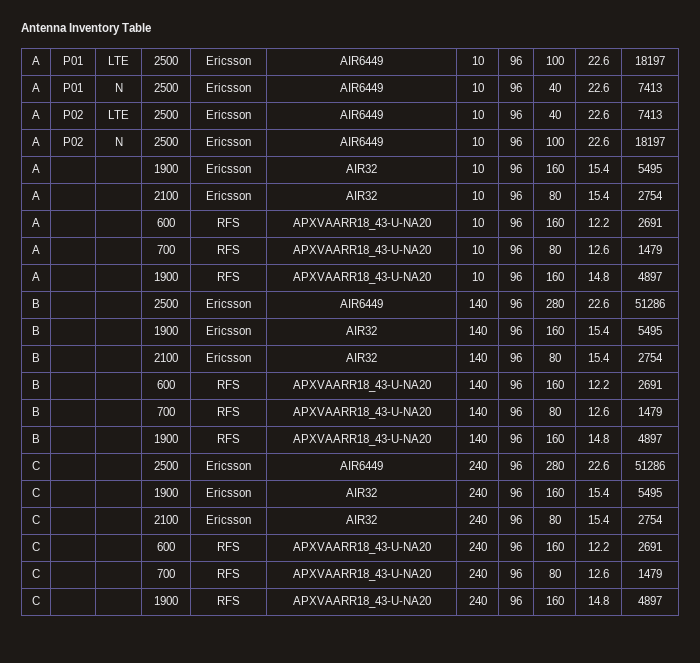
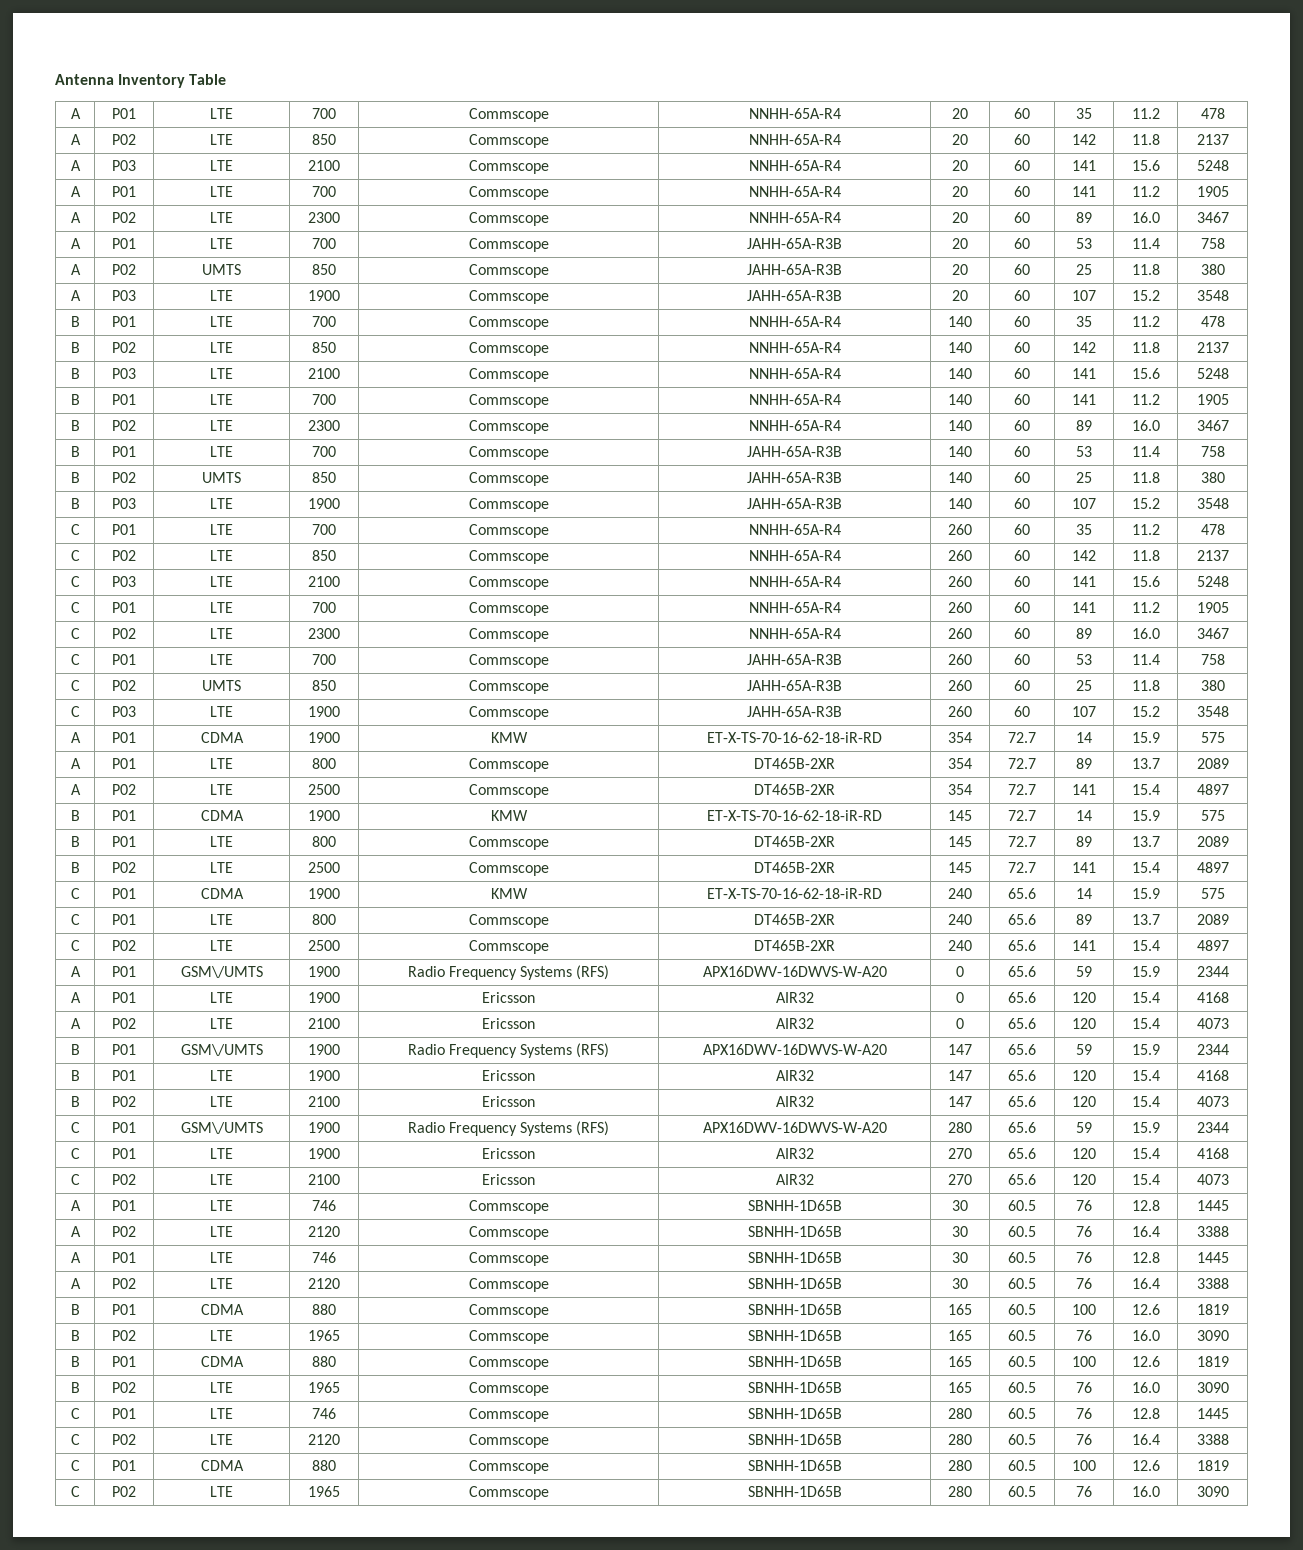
[154,56,178,65] [206,56,251,65] [340,56,383,65] [471,56,484,65] [510,56,522,65] [545,56,564,65] [588,56,609,65] [635,56,665,65] [32,83,40,92] [63,83,83,92] [114,83,123,92] [154,83,178,92] [206,83,251,92] [340,83,383,92] [471,83,484,92] [510,83,522,92] [548,83,561,92] [588,83,609,92] [638,83,662,92] [32,110,40,119] [63,110,83,119] [107,110,129,119] [154,110,178,119] [206,110,251,119] [340,110,383,119] [471,110,484,119] [510,110,522,119] [548,110,561,119] [588,110,609,119] [638,110,662,119] [32,137,40,146] [63,137,83,146] [114,137,123,146] [154,137,178,146] [206,137,251,146] [340,137,383,146] [471,137,484,146] [510,137,522,146] [545,137,564,146] [588,137,609,146] [635,137,665,146] [32,164,40,173] [154,164,178,173] [206,164,251,173] [346,164,377,173] [471,164,484,173] [510,164,522,173] [545,164,564,173] [588,164,610,173] [638,164,662,173] [32,191,40,200] [154,191,178,200] [206,191,251,200] [346,191,377,200] [471,191,484,200] [510,191,522,200] [548,191,561,200] [588,191,610,200] [638,191,663,200] [32,218,40,227] [157,218,175,227] [217,218,240,227] [292,218,431,230] [471,218,484,227] [510,218,522,227] [545,218,564,227] [588,218,609,227] [638,218,662,227] [32,245,40,254] [157,245,175,254] [217,245,240,254] [292,245,431,257] [471,245,484,254] [510,245,522,254] [548,245,561,254] [588,245,609,254] [638,245,662,254] [32,272,40,281] [154,272,178,281] [217,272,240,281] [292,272,431,284] [471,272,484,281] [510,272,522,281] [545,272,564,281] [588,272,609,281] [638,272,662,281] [32,299,40,308] [154,299,178,308] [206,299,251,308] [340,299,383,308] [468,299,487,308] [510,299,522,308] [545,299,564,308] [588,299,609,308] [635,299,665,308] [32,326,40,335] [154,326,178,335] [206,326,251,335] [346,326,377,335] [468,326,487,335] [510,326,522,335] [545,326,564,335] [588,326,610,335] [638,326,662,335] [32,353,40,362] [154,353,178,362] [206,353,251,362] [346,353,377,362] [468,353,487,362] [510,353,522,362] [548,353,561,362] [588,353,610,362] [638,353,663,362] [32,380,40,389] [157,380,175,389] [217,380,240,389] [292,380,431,392] [468,380,487,389] [510,380,522,389] [545,380,564,389] [588,380,609,389] [638,380,662,389] [32,407,40,416] [157,407,175,416] [217,407,240,416] [292,407,431,419] [468,407,487,416] [510,407,522,416] [548,407,561,416] [588,407,609,416] [638,407,662,416] [32,434,40,443] [154,434,178,443] [217,434,240,443] [292,434,431,446] [468,434,487,443] [510,434,522,443] [545,434,564,443] [588,434,609,443] [638,434,662,443] [32,461,40,470] [154,461,178,470] [206,461,251,470] [340,461,383,470] [468,461,487,470] [510,461,522,470] [545,461,564,470] [588,461,609,470] [635,461,665,470] [32,488,40,497] [154,488,178,497] [206,488,251,497] [346,488,377,497] [468,488,487,497] [510,488,522,497] [545,488,564,497] [588,488,610,497] [638,488,662,497] [32,515,40,524] [154,515,178,524] [206,515,251,524] [346,515,377,524] [468,515,487,524] [510,515,522,524] [548,515,561,524] [588,515,610,524] [638,515,663,524] [32,542,40,551] [157,542,175,551] [217,542,240,551] [292,542,431,554] [468,542,487,551] [510,542,522,551] [545,542,564,551] [588,542,609,551] [638,542,662,551] [32,569,40,578] [157,569,175,578] [217,569,240,578] [292,569,431,581] [468,569,487,578] [510,569,522,578] [548,569,561,578] [588,569,609,578] [638,569,662,578] [32,596,40,605] [154,596,178,605] [217,596,240,605] [292,596,431,608] [468,596,487,605] [510,596,522,605] [545,596,564,605] [588,596,609,605] [638,596,662,605] 2500 | Ericsson | AIR6449 | 10 | 96 | 100 | 22.6 | 18197 // A | P01 | N | 2500 | Ericsson | AIR6449 | 10 | 96 | 40 | 22.6 | 7413 // A | P02 | LTE | 2500 | Ericsson | AIR6449 | 10 | 96 | 40 | 22.6 | 7413 // A | P02 | N | 2500 | Ericsson | AIR6449 | 10 | 96 | 100 | 22.6 | 18197 // A | | | 1900 | Ericsson | AIR32 | 10 | 96 | 160 | 15.4 | 5495 // A | | | 2100 | Ericsson | AIR32 | 10 | 96 | 80 | 15.4 | 2754 // A | | | 600 | RFS | APXVAARR18_43-U-NA20 | 10 | 96 | 160 | 12.2 | 2691 // A | | | 700 | RFS | APXVAARR18_43-U-NA20 | 10 | 96 | 80 | 12.6 | 1479 // A | | | 1900 | RFS | APXVAARR18_43-U-NA20 | 10 | 96 | 160 | 14.8 | 4897 // B | | | 2500 | Ericsson | AIR6449 | 140 | 96 | 280 | 22.6 | 51286 // B | | | 1900 | Ericsson | AIR32 | 140 | 96 | 160 | 15.4 | 5495 // B | | | 2100 | Ericsson | AIR32 | 140 | 96 | 80 | 15.4 | 2754 // B | | | 600 | RFS | APXVAARR18_43-U-NA20 | 140 | 96 | 160 | 12.2 | 2691 // B | | | 700 | RFS | APXVAARR18_43-U-NA20 | 140 | 96 | 80 | 12.6 | 1479 // B | | | 1900 | RFS | APXVAARR18_43-U-NA20 | 140 | 96 | 160 | 14.8 | 4897 // C | | | 2500 | Ericsson | AIR6449 | 240 | 96 | 280 | 22.6 | 51286 // C | | | 1900 | Ericsson | AIR32 | 240 | 96 | 160 | 15.4 | 5495 // C | | | 2100 | Ericsson | AIR32 | 240 | 96 | 80 | 15.4 | 2754 // C | | | 600 | RFS | APXVAARR18_43-U-NA20 | 240 | 96 | 160 | 12.2 | 2691 // C | | | 700 | RFS | APXVAARR18_43-U-NA20 | 240 | 96 | 80 | 12.6 | 1479 // C | | | 1900 | RFS | APXVAARR18_43-U-NA20 | 240 | 96 | 160 | 14.8 | 4897 -> [312,108,336,119] [468,108,549,122] [748,108,841,119] [952,108,968,119] [1014,108,1030,119] [1076,108,1092,119] [1131,108,1160,119] [1200,108,1225,119] [70,134,81,145] [112,134,136,145] [210,134,233,145] [312,134,336,145] [468,134,549,148] [748,134,841,145] [952,134,968,145] [1014,134,1030,145] [1072,134,1096,145] [1131,134,1160,145] [1196,134,1229,145] [70,160,81,171] [112,160,136,171] [210,160,233,171] [308,160,340,171] [468,160,549,174] [748,160,841,171] [952,160,968,171] [1014,160,1030,171] [1072,160,1096,171] [1131,160,1160,171] [1196,160,1229,171] [70,186,81,197] [112,186,136,197] [210,186,233,197] [312,186,336,197] [468,186,549,200] [748,186,841,197] [952,186,968,197] [1014,186,1030,197] [1072,186,1096,197] [1131,186,1160,197] [1196,186,1229,197] [70,212,81,223] [112,212,136,223] [210,212,233,223] [308,212,340,223] [468,212,549,226] [748,212,841,223] [952,212,968,223] [1014,212,1030,223] [1076,212,1092,223] [1131,212,1160,223] [1196,212,1229,223] [70,238,81,249] [112,238,136,249] [210,238,233,249] [312,238,336,249] [468,238,549,252] [747,238,842,249] [952,238,968,249] [1014,238,1030,249] [1076,238,1092,249] [1131,238,1160,249] [1200,238,1225,249] [70,264,81,275] [112,264,136,275] [202,264,241,275] [312,264,336,275] [468,264,549,278] [747,264,842,275] [952,264,968,275] [1014,264,1030,275] [1076,264,1092,275] [1131,264,1160,275] [1200,264,1225,275] [70,290,81,301] [112,290,136,301] [210,290,233,301] [308,290,340,301] [468,290,549,304] [747,290,842,301] [952,290,968,301] [1014,290,1030,301] [1072,290,1096,301] [1131,290,1160,301] [1196,290,1229,301] [70,316,80,327] [112,316,136,327] [210,316,233,327] [312,316,336,327] [468,316,549,330] [748,316,841,327] [948,316,972,327] [1014,316,1030,327] [1076,316,1092,327] [1131,316,1160,327] [1200,316,1225,327] [70,342,80,353] [112,342,136,353] [210,342,233,353] [312,342,336,353] [468,342,549,356] [748,342,841,353] [948,342,972,353] [1014,342,1030,353] [1072,342,1096,353] [1131,342,1160,353] [1196,342,1229,353] [70,368,80,379] [112,368,136,379] [210,368,233,379] [308,368,340,379] [468,368,549,382] [748,368,841,379] [948,368,972,379] [1014,368,1030,379] [1072,368,1096,379] [1131,368,1160,379] [1196,368,1229,379] [70,394,80,405] [112,394,136,405] [210,394,233,405] [312,394,336,405] [468,394,549,408] [748,394,841,405] [948,394,972,405] [1014,394,1030,405] [1072,394,1096,405] [1131,394,1160,405] [1196,394,1229,405] [70,420,80,431] [112,420,136,431] [210,420,233,431] [308,420,340,431] [468,420,549,434] [748,420,841,431] [948,420,972,431] [1014,420,1030,431] [1076,420,1092,431] [1131,420,1160,431] [1196,420,1229,431] [70,446,80,457] [112,446,136,457] [210,446,233,457] [312,446,336,457] [468,446,549,460] [747,446,842,457] [948,446,972,457] [1014,446,1030,457] [1076,446,1092,457] [1131,446,1160,457] [1200,446,1225,457] [70,472,80,483] [112,472,136,483] [202,472,241,483] [312,472,336,483] [468,472,549,486] [747,472,842,483] [948,472,972,483] [1014,472,1030,483] [1076,472,1092,483] [1131,472,1160,483] [1200,472,1225,483] [70,498,80,509] [112,498,136,509] [210,498,233,509] [308,498,340,509] [468,498,549,512] [747,498,842,509] [948,498,972,509] [1014,498,1030,509] [1072,498,1096,509] [1131,498,1160,509] [1196,498,1229,509] [70,524,80,535] [112,524,136,535] [210,524,233,535] [312,524,336,535] [468,524,549,538] [748,524,841,535] [948,524,972,535] [1014,524,1030,535] [1076,524,1092,535] [1131,524,1160,535] [1200,524,1225,535] [70,550,80,561] [112,550,136,561] [210,550,233,561] [312,550,336,561] [468,550,549,564] [748,550,841,561] [948,550,972,561] [1014,550,1030,561] [1072,550,1096,561] [1131,550,1160,561] [1196,550,1229,561] [70,576,80,587] [112,576,136,587] [210,576,233,587] [308,576,340,587] [468,576,549,590] [748,576,841,587] [948,576,972,587] [1014,576,1030,587] [1072,576,1096,587] [1131,576,1160,587] [1196,576,1229,587] [70,602,80,613] [112,602,136,613] [210,602,233,613] [312,602,336,613] [468,602,549,616] [748,602,841,613] [948,602,972,613] [1014,602,1030,613] [1072,602,1096,613] [1131,602,1160,613] [1196,602,1229,613] [70,628,80,639] [112,628,136,639] [210,628,233,639] [308,628,340,639] [468,628,549,642] [748,628,841,639] [948,628,972,639] [1014,628,1030,639] [1076,628,1092,639] [1131,628,1160,639] [1196,628,1229,639] [70,654,80,665] [112,654,136,665] [210,654,233,665] [312,654,336,665] [468,654,549,668] [747,654,842,665] [948,654,972,665] [1014,654,1030,665] [1076,654,1092,665] [1131,654,1160,665] [1200,654,1225,665] [70,680,80,691] [112,680,136,691] [202,680,241,691] [312,680,336,691] [468,680,549,694] [747,680,842,691] [948,680,972,691] [1014,680,1030,691] [1076,680,1092,691] [1131,680,1160,691] [1200,680,1225,691] [70,706,80,717] [112,706,136,717] [210,706,233,717] [308,706,340,717] [468,706,549,720] [747,706,842,717] [948,706,972,717] [1014,706,1030,717] [1072,706,1096,717] [1131,706,1160,717] [1196,706,1229,717] [70,732,81,743] [112,732,136,743] [200,732,244,743] [308,732,340,743] [490,732,528,743] [707,732,882,743] [948,732,972,743] [1008,732,1036,743] [1076,732,1092,743] [1131,732,1160,743] [1200,732,1225,743] [70,758,81,769] [112,758,136,769] [210,758,233,769] [312,758,336,769] [468,758,549,772] [754,758,835,769] [948,758,972,769] [1008,758,1036,769] [1076,758,1092,769] [1131,758,1160,769] [1196,758,1229,769] [70,784,81,795] [112,784,136,795] [210,784,233,795] [308,784,340,795] [468,784,549,798] [754,784,835,795] [948,784,972,795] [1008,784,1036,795] [1072,784,1096,795] [1131,784,1160,795] [1196,784,1229,795] [70,810,80,821] [112,810,136,821] [200,810,244,821] [308,810,340,821] [490,810,528,821] [707,810,882,821] [948,810,972,821] [1008,810,1036,821] [1076,810,1092,821] [1131,810,1160,821] [1200,810,1225,821] [70,836,80,847] [112,836,136,847] [210,836,233,847] [312,836,336,847] [468,836,549,850] [754,836,835,847] [948,836,972,847] [1008,836,1036,847] [1076,836,1092,847] [1131,836,1160,847] [1196,836,1229,847] [70,862,80,873] [112,862,136,873] [210,862,233,873] [308,862,340,873] [468,862,549,876] [754,862,835,873] [948,862,972,873] [1008,862,1036,873] [1072,862,1096,873] [1131,862,1160,873] [1196,862,1229,873] [70,888,80,899] [112,888,136,899] [200,888,244,899] [308,888,340,899] [490,888,528,899] [707,888,882,899] [948,888,972,899] [1008,888,1036,899] [1076,888,1092,899] [1131,888,1160,899] [1200,888,1225,899] [70,914,80,925] [112,914,136,925] [210,914,233,925] [312,914,336,925] [468,914,549,928] [754,914,835,925] [948,914,972,925] [1008,914,1036,925] [1076,914,1092,925] [1131,914,1160,925] [1196,914,1229,925] [70,940,80,951] [112,940,136,951] [210,940,233,951] [308,940,340,951] [468,940,549,954] [754,940,835,951] [948,940,972,951] [1008,940,1036,951] [1072,940,1096,951] [1131,940,1160,951] [1196,940,1229,951] [70,966,81,977] [112,966,136,977] [180,966,263,978] [308,966,340,977] [407,965,610,980] [702,966,887,977] [956,966,964,977] [1008,966,1036,977] [1076,966,1092,977] [1131,966,1160,977] [1196,966,1229,977] [70,992,81,1003] [112,992,136,1003] [210,992,233,1003] [308,992,340,1003] [482,992,535,1003] [775,992,814,1003] [956,992,964,1003] [1008,992,1036,1003] [1072,992,1096,1003] [1131,992,1160,1003] [1196,992,1229,1003] [70,1018,81,1029] [112,1018,136,1029] [210,1018,233,1029] [308,1018,340,1029] [482,1018,535,1029] [775,1018,814,1029] [956,1018,964,1029] [1008,1018,1036,1029] [1072,1018,1096,1029] [1131,1018,1160,1029] [1196,1018,1229,1029] [70,1044,80,1055] [112,1044,136,1055] [180,1044,263,1056] [308,1044,340,1055] [407,1043,610,1058] [702,1044,887,1055] [948,1044,972,1055] [1008,1044,1036,1055] [1076,1044,1092,1055] [1131,1044,1160,1055] [1196,1044,1229,1055] [70,1070,80,1081] [112,1070,136,1081] [210,1070,233,1081] [308,1070,340,1081] [482,1070,535,1081] [775,1070,814,1081] [948,1070,972,1081] [1008,1070,1036,1081] [1072,1070,1096,1081] [1131,1070,1160,1081] [1196,1070,1229,1081] [70,1096,80,1107] [112,1096,136,1107] [210,1096,233,1107] [308,1096,340,1107] [482,1096,535,1107] [775,1096,814,1107] [948,1096,972,1107] [1008,1096,1036,1107] [1072,1096,1096,1107] [1131,1096,1160,1107] [1196,1096,1229,1107] [70,1122,80,1133] [112,1122,136,1133] [180,1122,263,1134] [308,1122,340,1133] [407,1121,610,1136] [702,1122,887,1133] [948,1122,972,1133] [1008,1122,1036,1133] [1076,1122,1092,1133] [1131,1122,1160,1133] [1196,1122,1229,1133] [70,1148,80,1159] [112,1148,136,1159] [210,1148,233,1159] [308,1148,340,1159] [482,1148,535,1159] [775,1148,814,1159] [948,1148,972,1159] [1008,1148,1036,1159] [1072,1148,1096,1159] [1131,1148,1160,1159] [1196,1148,1229,1159] [70,1174,80,1185] [112,1174,136,1185] [210,1174,233,1185] [308,1174,340,1185] [482,1174,535,1185] [775,1174,814,1185] [948,1174,972,1185] [1008,1174,1036,1185] [1072,1174,1096,1185] [1131,1174,1160,1185] [1196,1174,1229,1185] [70,1200,81,1211] [112,1200,136,1211] [210,1200,233,1211] [312,1200,336,1211] [468,1200,549,1214] [747,1200,842,1211] [952,1200,968,1211] [1008,1200,1036,1211] [1076,1200,1092,1211] [1131,1200,1160,1211] [1196,1200,1229,1211] [70,1226,81,1237] [112,1226,136,1237] [210,1226,233,1237] [308,1226,340,1237] [468,1226,549,1240] [747,1226,842,1237] [952,1226,968,1237] [1008,1226,1036,1237] [1076,1226,1092,1237] [1131,1226,1160,1237] [1196,1226,1229,1237] [70,1252,81,1263] [112,1252,136,1263] [210,1252,233,1263] [312,1252,336,1263] [468,1252,549,1266] [747,1252,842,1263] [952,1252,968,1263] [1008,1252,1036,1263] [1076,1252,1092,1263] [1131,1252,1160,1263] [1196,1252,1229,1263] [70,1278,81,1289] [112,1278,136,1289] [210,1278,233,1289] [308,1278,340,1289] [468,1278,549,1292] [747,1278,842,1289] [952,1278,968,1289] [1008,1278,1036,1289] [1076,1278,1092,1289] [1131,1278,1160,1289] [1196,1278,1229,1289] [70,1304,80,1315] [112,1304,136,1315] [200,1304,244,1315] [312,1304,336,1315] [468,1304,549,1318] [747,1304,842,1315] [948,1304,972,1315] [1008,1304,1036,1315] [1072,1304,1096,1315] [1131,1304,1160,1315] [1196,1304,1229,1315] [70,1330,80,1341] [112,1330,136,1341] [210,1330,233,1341] [308,1330,340,1341] [468,1330,549,1344] [747,1330,842,1341] [948,1330,972,1341] [1008,1330,1036,1341] [1076,1330,1092,1341] [1131,1330,1160,1341] [1196,1330,1229,1341] [70,1356,80,1367] [112,1356,136,1367] [200,1356,244,1367] [312,1356,336,1367] [468,1356,549,1370] [747,1356,842,1367] [948,1356,972,1367] [1008,1356,1036,1367] [1072,1356,1096,1367] [1131,1356,1160,1367] [1196,1356,1229,1367] [70,1382,80,1393] [112,1382,136,1393] [210,1382,233,1393] [308,1382,340,1393] [468,1382,549,1396] [747,1382,842,1393] [948,1382,972,1393] [1008,1382,1036,1393] [1076,1382,1092,1393] [1131,1382,1160,1393] [1196,1382,1229,1393] [70,1408,80,1419] [112,1408,136,1419] [210,1408,233,1419] [312,1408,336,1419] [468,1408,549,1422] [747,1408,842,1419] [948,1408,972,1419] [1008,1408,1036,1419] [1076,1408,1092,1419] [1131,1408,1160,1419] [1196,1408,1229,1419] [70,1434,80,1445] [112,1434,136,1445] [210,1434,233,1445] [308,1434,340,1445] [468,1434,549,1448] [747,1434,842,1445] [948,1434,972,1445] [1008,1434,1036,1445] [1076,1434,1092,1445] [1131,1434,1160,1445] [1196,1434,1229,1445] [70,1460,80,1471] [112,1460,136,1471] [200,1460,244,1471] [312,1460,336,1471] [468,1460,549,1474] [747,1460,842,1471] [948,1460,972,1471] [1008,1460,1036,1471] [1072,1460,1096,1471] [1131,1460,1160,1471] [1196,1460,1229,1471] [70,1486,80,1497] [112,1486,136,1497] [210,1486,233,1497] [308,1486,340,1497] [468,1486,549,1500] [747,1486,842,1497] [948,1486,972,1497] [1008,1486,1036,1497] [1076,1486,1092,1497] [1131,1486,1160,1497] [1196,1486,1229,1497] 700 | Commscope | NNHH-65A-R4 | 20 | 60 | 35 | 11.2 | 478 // A | P02 | LTE | 850 | Commscope | NNHH-65A-R4 | 20 | 60 | 142 | 11.8 | 2137 // A | P03 | LTE | 2100 | Commscope | NNHH-65A-R4 | 20 | 60 | 141 | 15.6 | 5248 // A | P01 | LTE | 700 | Commscope | NNHH-65A-R4 | 20 | 60 | 141 | 11.2 | 1905 // A | P02 | LTE | 2300 | Commscope | NNHH-65A-R4 | 20 | 60 | 89 | 16.0 | 3467 // A | P01 | LTE | 700 | Commscope | JAHH-65A-R3B | 20 | 60 | 53 | 11.4 | 758 // A | P02 | UMTS | 850 | Commscope | JAHH-65A-R3B | 20 | 60 | 25 | 11.8 | 380 // A | P03 | LTE | 1900 | Commscope | JAHH-65A-R3B | 20 | 60 | 107 | 15.2 | 3548 // B | P01 | LTE | 700 | Commscope | NNHH-65A-R4 | 140 | 60 | 35 | 11.2 | 478 // B | P02 | LTE | 850 | Commscope | NNHH-65A-R4 | 140 | 60 | 142 | 11.8 | 2137 // B | P03 | LTE | 2100 | Commscope | NNHH-65A-R4 | 140 | 60 | 141 | 15.6 | 5248 // B | P01 | LTE | 700 | Commscope | NNHH-65A-R4 | 140 | 60 | 141 | 11.2 | 1905 // B | P02 | LTE | 2300 | Commscope | NNHH-65A-R4 | 140 | 60 | 89 | 16.0 | 3467 // B | P01 | LTE | 700 | Commscope | JAHH-65A-R3B | 140 | 60 | 53 | 11.4 | 758 // B | P02 | UMTS | 850 | Commscope | JAHH-65A-R3B | 140 | 60 | 25 | 11.8 | 380 // B | P03 | LTE | 1900 | Commscope | JAHH-65A-R3B | 140 | 60 | 107 | 15.2 | 3548 // C | P01 | LTE | 700 | Commscope | NNHH-65A-R4 | 260 | 60 | 35 | 11.2 | 478 // C | P02 | LTE | 850 | Commscope | NNHH-65A-R4 | 260 | 60 | 142 | 11.8 | 2137 // C | P03 | LTE | 2100 | Commscope | NNHH-65A-R4 | 260 | 60 | 141 | 15.6 | 5248 // C | P01 | LTE | 700 | Commscope | NNHH-65A-R4 | 260 | 60 | 141 | 11.2 | 1905 // C | P02 | LTE | 2300 | Commscope | NNHH-65A-R4 | 260 | 60 | 89 | 16.0 | 3467 // C | P01 | LTE | 700 | Commscope | JAHH-65A-R3B | 260 | 60 | 53 | 11.4 | 758 // C | P02 | UMTS | 850 | Commscope | JAHH-65A-R3B | 260 | 60 | 25 | 11.8 | 380 // C | P03 | LTE | 1900 | Commscope | JAHH-65A-R3B | 260 | 60 | 107 | 15.2 | 3548 // A | P01 | CDMA | 1900 | KMW | ET-X-TS-70-16-62-18-iR-RD | 354 | 72.7 | 14 | 15.9 | 575 // A | P01 | LTE | 800 | Commscope | DT465B-2XR | 354 | 72.7 | 89 | 13.7 | 2089 // A | P02 | LTE | 2500 | Commscope | DT465B-2XR | 354 | 72.7 | 141 | 15.4 | 4897 // B | P01 | CDMA | 1900 | KMW | ET-X-TS-70-16-62-18-iR-RD | 145 | 72.7 | 14 | 15.9 | 575 // B | P01 | LTE | 800 | Commscope | DT465B-2XR | 145 | 72.7 | 89 | 13.7 | 2089 // B | P02 | LTE | 2500 | Commscope | DT465B-2XR | 145 | 72.7 | 141 | 15.4 | 4897 // C | P01 | CDMA | 1900 | KMW | ET-X-TS-70-16-62-18-iR-RD | 240 | 65.6 | 14 | 15.9 | 575 // C | P01 | LTE | 800 | Commscope | DT465B-2XR | 240 | 65.6 | 89 | 13.7 | 2089 // C | P02 | LTE | 2500 | Commscope | DT465B-2XR | 240 | 65.6 | 141 | 15.4 | 4897 // A | P01 | GSM\/UMTS | 1900 | Radio Frequency Systems (RFS) | APX16DWV-16DWVS-W-A20 | 0 | 65.6 | 59 | 15.9 | 2344 // A | P01 | LTE | 1900 | Ericsson | AIR32 | 0 | 65.6 | 120 | 15.4 | 4168 // A | P02 | LTE | 2100 | Ericsson | AIR32 | 0 | 65.6 | 120 | 15.4 | 4073 // B | P01 | GSM\/UMTS | 1900 | Radio Frequency Systems (RFS) | APX16DWV-16DWVS-W-A20 | 147 | 65.6 | 59 | 15.9 | 2344 // B | P01 | LTE | 1900 | Ericsson | AIR32 | 147 | 65.6 | 120 | 15.4 | 4168 // B | P02 | LTE | 2100 | Ericsson | AIR32 | 147 | 65.6 | 120 | 15.4 | 4073 // C | P01 | GSM\/UMTS | 1900 | Radio Frequency Systems (RFS) | APX16DWV-16DWVS-W-A20 | 280 | 65.6 | 59 | 15.9 | 2344 // C | P01 | LTE | 1900 | Ericsson | AIR32 | 270 | 65.6 | 120 | 15.4 | 4168 // C | P02 | LTE | 2100 | Ericsson | AIR32 | 270 | 65.6 | 120 | 15.4 | 4073 // A | P01 | LTE | 746 | Commscope | SBNHH-1D65B | 30 | 60.5 | 76 | 12.8 | 1445 // A | P02 | LTE | 2120 | Commscope | SBNHH-1D65B | 30 | 60.5 | 76 | 16.4 | 3388 // A | P01 | LTE | 746 | Commscope | SBNHH-1D65B | 30 | 60.5 | 76 | 12.8 | 1445 // A | P02 | LTE | 2120 | Commscope | SBNHH-1D65B | 30 | 60.5 | 76 | 16.4 | 3388 // B | P01 | CDMA | 880 | Commscope | SBNHH-1D65B | 165 | 60.5 | 100 | 12.6 | 1819 // B | P02 | LTE | 1965 | Commscope | SBNHH-1D65B | 165 | 60.5 | 76 | 16.0 | 3090 // B | P01 | CDMA | 880 | Commscope | SBNHH-1D65B | 165 | 60.5 | 100 | 12.6 | 1819 // B | P02 | LTE | 1965 | Commscope | SBNHH-1D65B | 165 | 60.5 | 76 | 16.0 | 3090 // C | P01 | LTE | 746 | Commscope | SBNHH-1D65B | 280 | 60.5 | 76 | 12.8 | 1445 // C | P02 | LTE | 2120 | Commscope | SBNHH-1D65B | 280 | 60.5 | 76 | 16.4 | 3388 // C | P01 | CDMA | 880 | Commscope | SBNHH-1D65B | 280 | 60.5 | 100 | 12.6 | 1819 // C | P02 | LTE | 1965 | Commscope | SBNHH-1D65B | 280 | 60.5 | 76 | 16.0 | 3090

